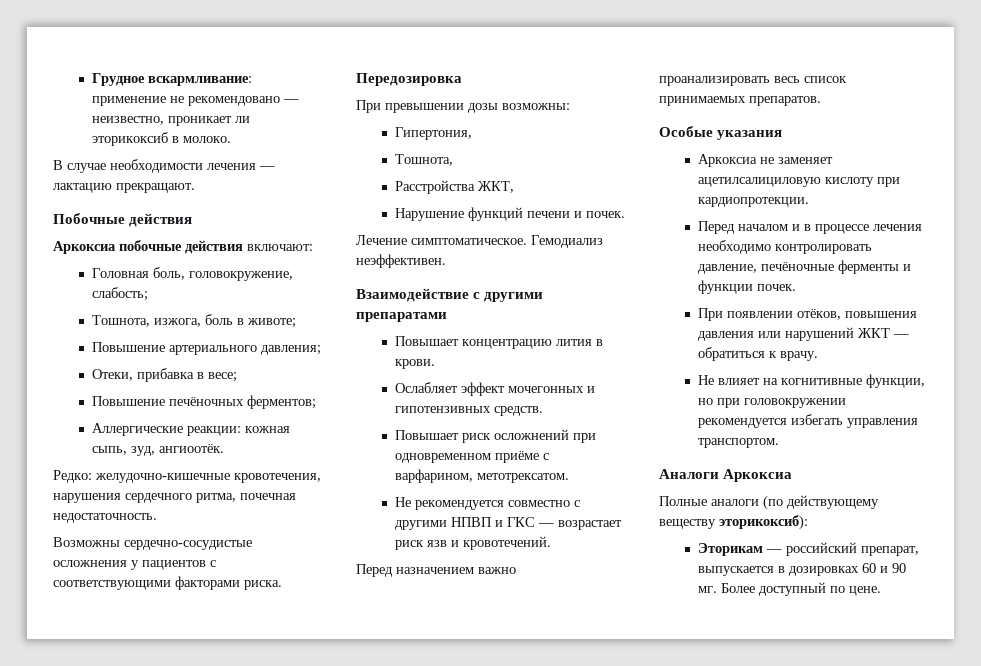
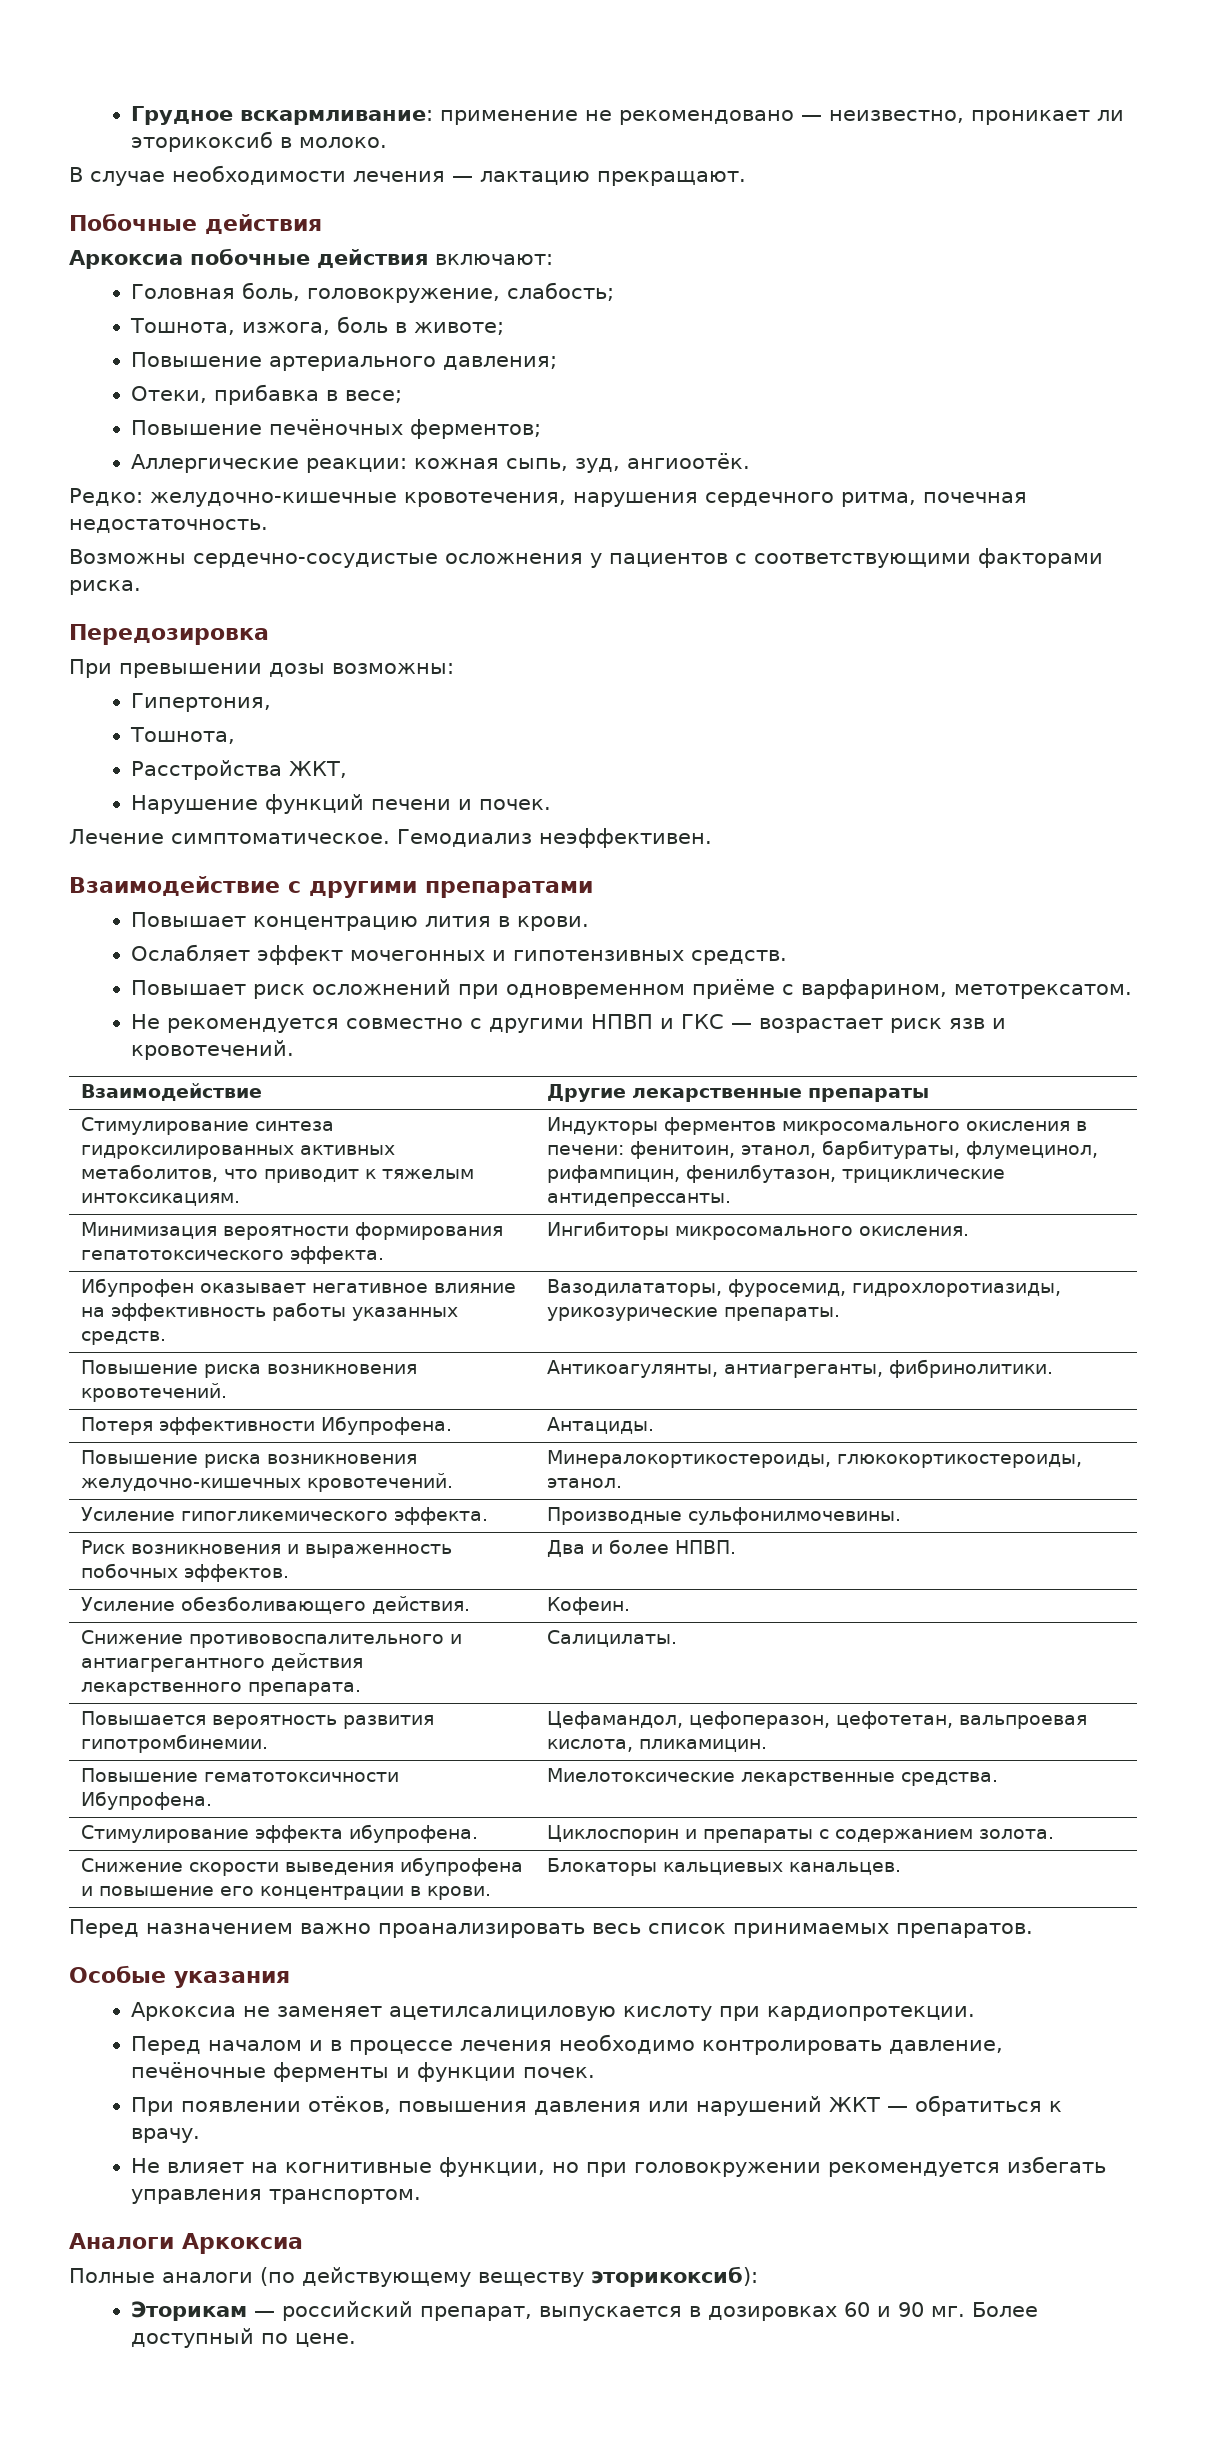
(551, 543) none -> [81,1083,263,1101] [547,1084,930,1102] [81,1117,335,1135] [81,1145,396,1159] [81,1164,475,1183] [81,1193,241,1206] [547,1117,1088,1135] [547,1140,1099,1159] [547,1164,1006,1183] [547,1193,732,1207] [81,1222,504,1240] [81,1246,385,1264] [547,1221,970,1240] [81,1278,517,1297] [81,1302,459,1321] [81,1331,167,1345] [547,1279,1062,1297] [547,1307,841,1321] [81,1360,418,1378] [81,1383,228,1402] [547,1359,1054,1378] [81,1416,453,1435] [547,1417,655,1434] [81,1450,418,1468] [81,1473,454,1492] [547,1450,1083,1468] [547,1478,623,1488] [81,1507,489,1525] [547,1507,902,1525] [81,1540,453,1558] [81,1563,290,1582] [547,1539,737,1557] [81,1596,471,1614] [547,1597,631,1615] [81,1630,463,1648] [81,1653,364,1672] [81,1682,362,1696] [547,1630,678,1647] [81,1711,435,1729] [81,1734,269,1753] [547,1711,1088,1729] [547,1739,768,1752] [81,1768,400,1782] [81,1791,213,1810] [547,1768,999,1786] [81,1824,479,1843] [547,1825,1055,1843] [81,1857,524,1876] [81,1886,492,1900] [547,1858,902,1876] // Взаимодействие | Другие лекарственные препараты // Стимулирование синтеза гидроксилированных активных метаболитов, что приводит к тяжелым интоксикациям. | Индукторы ферментов микросомального окисления в печени: фенитоин, этанол, барбитураты, флумецинол, рифампицин, фенилбутазон, трициклические антидепрессанты. // Минимизация вероятности формирования гепатотоксического эффекта. | Ингибиторы микросомального окисления. // Ибупрофен оказывает негативное влияние на эффективность работы указанных средств. | Вазодилататоры, фуросемид, гидрохлоротиазиды, урикозурические препараты. // Повышение риска возникновения кровотечений. | Антикоагулянты, антиагреганты, фибринолитики. // Потеря эффективности Ибупрофена. | Антациды. // Повышение риска возникновения желудочно-кишечных кровотечений. | Минералокортикостероиды, глюкокортикостероиды, этанол. // Усиление гипогликемического эффекта. | Производные сульфонилмочевины. // Риск возникновения и выраженность побочных эффектов. | Два и более НПВП. // Усиление обезболивающего действия. | Кофеин. // Снижение противовоспалительного и антиагрегантного действия лекарственного препарата. | Салицилаты. // Повышается вероятность развития гипотромбинемии. | Цефамандол, цефоперазон, цефотетан, вальпроевая кислота, пликамицин. // Повышение гематотоксичности Ибупрофена. | Миелотоксические лекарственные средства. // Стимулирование эффекта ибупрофена. | Циклоспорин и препараты с содержанием золота. // Снижение скорости выведения ибупрофена и повышение его концентрации в крови. | Блокаторы кальциевых канальцев.

